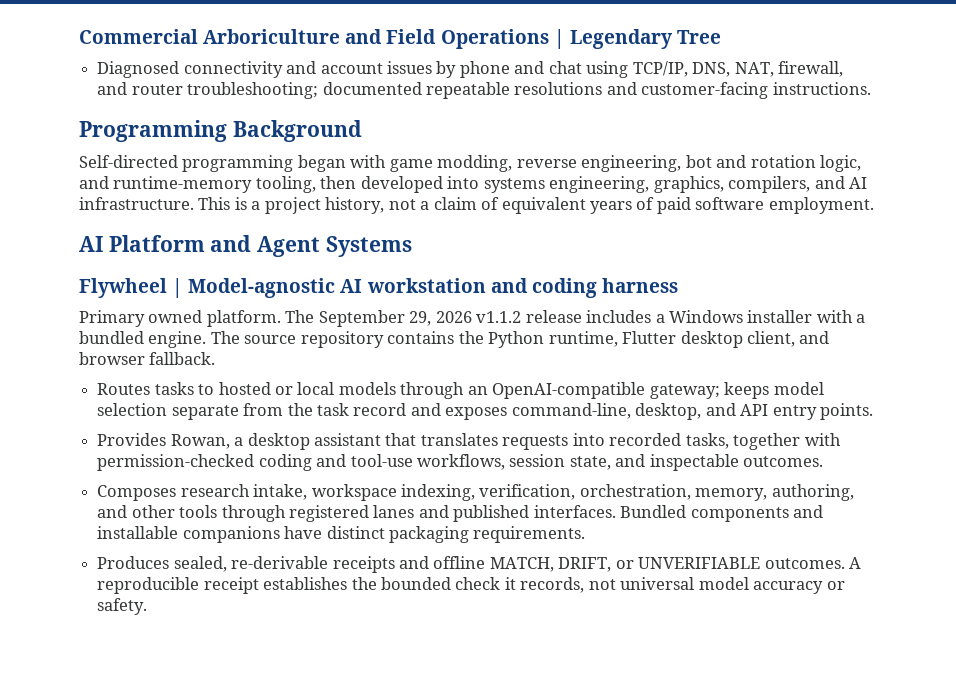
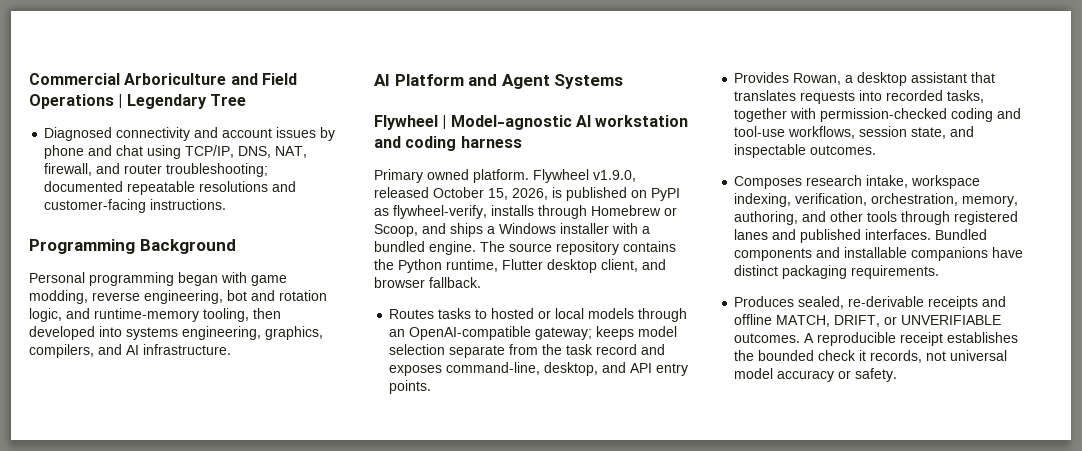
[79,155,178,168] Self-directed -> [29,272,85,283] Personal
[198,197,874,214] This is a project history, not a claim of equivalent years of paid software employment. -> (231, 349) none
[285,310,652,327] The September 29, 2026 v1.1.2 release includes -> [533,169,636,183] [374,187,680,201] [374,205,677,219] [374,223,483,237] Flywheel v1.9.0, released October 15, 2026, is published on PyPI as flywheel-verify, installs through Homebrew or Scoop, and ships

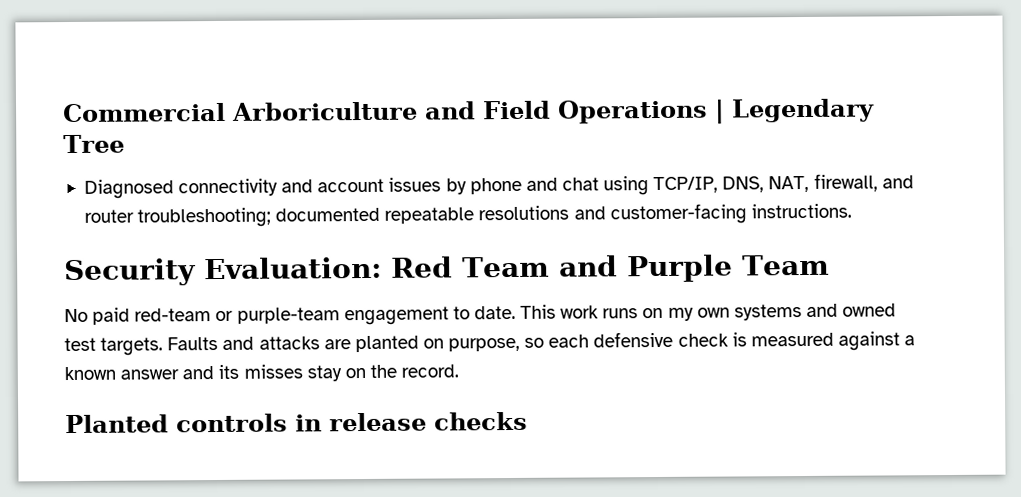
[29,239,236,254] [29,272,287,286] [29,290,327,304] [29,308,281,322] [29,326,323,340] [29,344,231,358] [374,74,624,89] [374,115,689,130] [374,136,522,151] [374,169,636,183] [374,187,680,201] [374,205,677,219] [374,223,650,237] [374,241,676,255] [374,259,666,273] [374,277,481,288] [389,308,688,322] [389,326,678,340] [389,344,666,358] [389,362,689,376] [389,380,432,394] [734,72,996,86] [734,90,985,104] [734,108,1022,122] [734,126,975,139] [734,144,877,158] [734,175,981,189] [734,193,1019,207] [734,211,1019,225] [734,229,988,243] [734,247,1024,261] [734,265,940,279] [734,296,1007,310] [734,314,1002,327] [734,332,1019,346] [734,350,1008,363] [734,368,898,382] Programming Background // Personal programming began with game modding, reverse engineering, bot and rotation logic, and runtime-memory tooling, then developed into systems engineering, graphics, compilers, and AI infrastructure. // AI Platform and Agent Systems // Flywheel | Model-agnostic AI workstation and coding harness // Primary owned platform. Flywheel v1.9.0, released October 15, 2026, is published on PyPI as flywheel-verify, installs through Homebrew or Scoop, and ships a Windows installer with a bundled engine. The source repository contains the Python runtime, Flutter desktop client, and browser fallback. // Routes tasks to hosted or local models through an OpenAI-compatible gateway; keeps model selection separate from the task record and exposes command-line, desktop, and API entry points. // Provides Rowan, a desktop assistant that translates requests into recorded tasks, together with permission-checked coding and tool-use workflows, session state, and inspectable outcomes. // Composes research intake, workspace indexing, verification, orchestration, memory, authoring, and other tools through registered lanes and published interfaces. Bundled components and installable companions have distinct packaging requirements. // Produces sealed, re-derivable receipts and offline MATCH, DRIFT, or UNVERIFIABLE outcomes. A reproducible receipt establishes the bounded check it records, not universal model accuracy or safety. -> [64,254,830,287] [64,303,897,326] [64,331,916,356] [64,364,460,382] [65,411,528,434] Security Evaluation: Red Team and Purple Team // No paid red-team or purple-team engagement to date. This work runs on my own systems and owned test targets. Faults and attacks are planted on purpose, so each defensive check is measured against a known answer and its misses stay on the record. // Planted controls in release checks

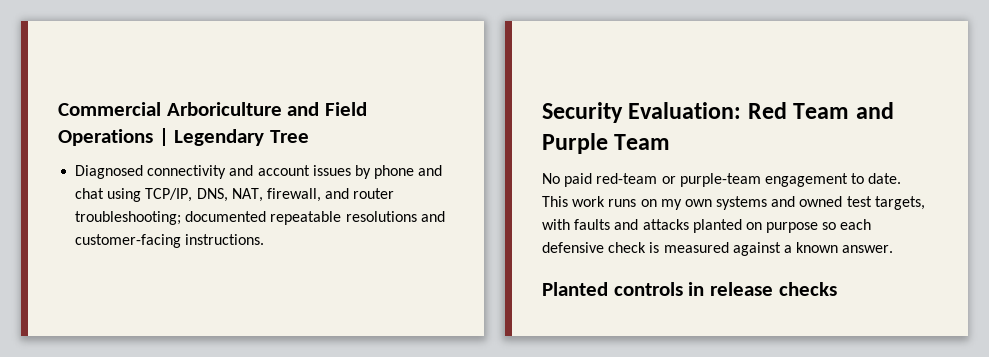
[100,336,219,356] targets. Faults -> [874,196,925,210] [542,219,611,230] targets, with faults
[323,339,351,350] are -> (689, 224) none
[448,337,521,352] purpose, -> [766,222,819,233] purpose
[120,364,460,382] answer and its misses stay on the record. -> [842,245,894,253] answer.

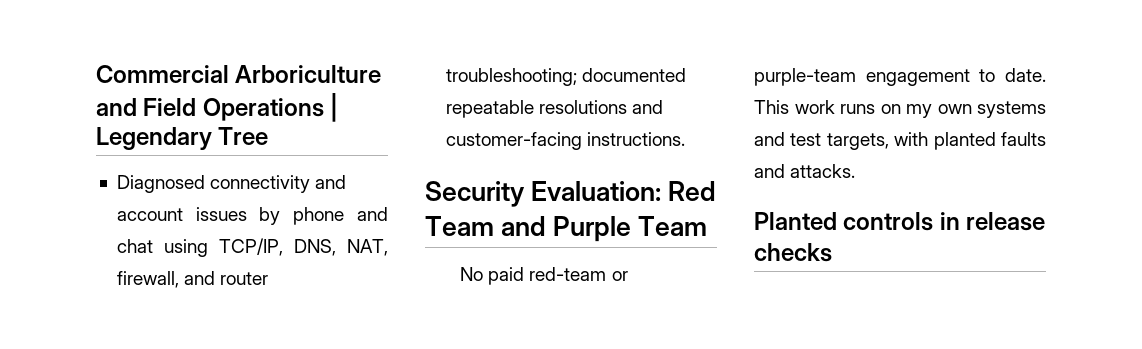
[799,196,843,207] owned -> (785, 139) none
(570, 224) none -> [933,132,996,150] planted
[642,219,872,233] [542,242,894,256] attacks planted on purpose so each defensive check is measured against a known answer. -> [790,164,856,178] attacks.

